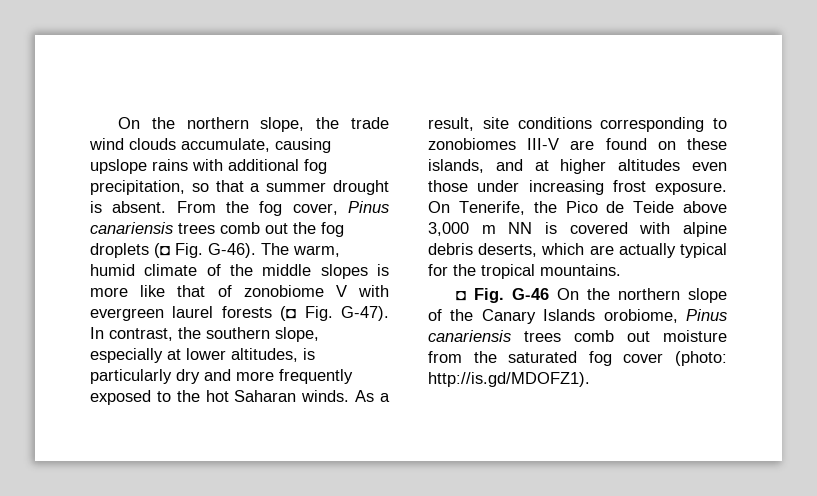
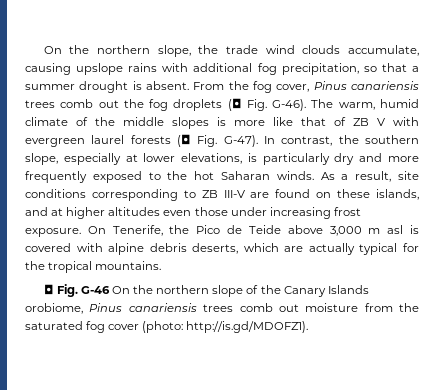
[243,285,324,297] zonobiome -> [353,118,369,126] ZB
[231,348,298,362] altitudes, -> [181,153,243,164] elevations,
[428,138,516,150] zonobiomes -> [201,190,218,198] ZB
[508,222,533,234] NN -> [387,225,404,234] asl

